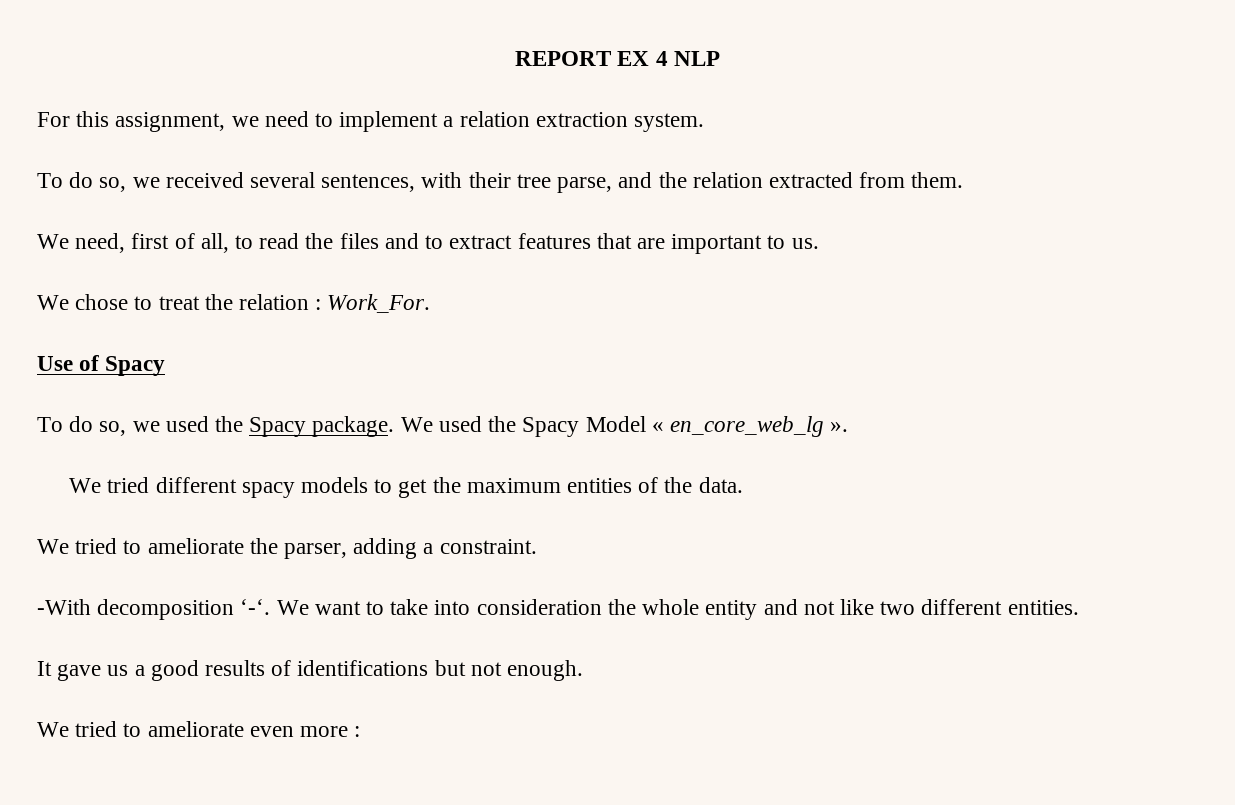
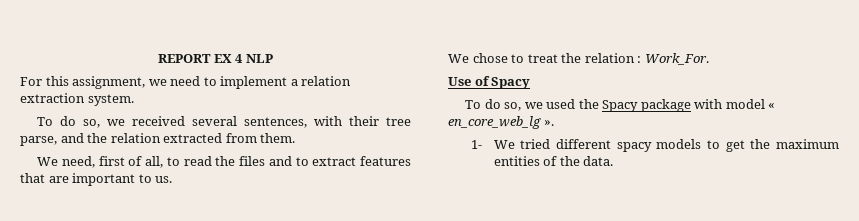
[312,416,646,437] package. We used the Spacy Model -> [640,99,765,112] package with model
(849, 427) none -> [470,140,482,149] 1-
[37,538,537,559] [37,599,1079,620] [37,660,584,681] [37,721,361,737] // We tried to ameliorate the parser, adding a constraint. // -With decomposition ‘-‘. We want to take into consideration the whole entity and not like two different entities. // It gave us a good results of identifications but not enough. // We tried to ameliorate even more : -> (614, 161) none

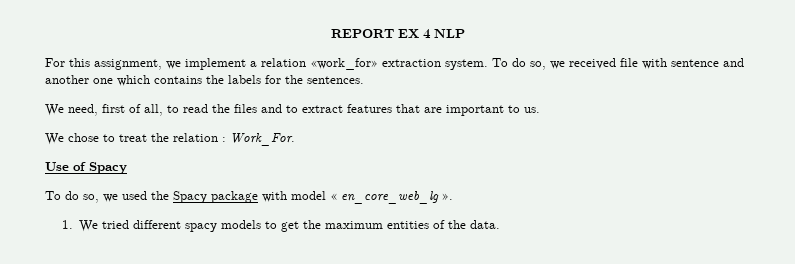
[170,76,217,86] need to -> (181, 65) none
(352, 81) none -> [310,58,378,70] «work_for»
(134, 100) // -> (488, 64) none
[192,116,411,128] [20,133,296,146] several sentences, with their tree parse, and the relation extracted from them. -> [620,58,744,69] [45,75,364,86] file with sentence and another one which contains the labels for the sentences.
[470,140,482,149] 1- -> [61,220,73,229] 1.

